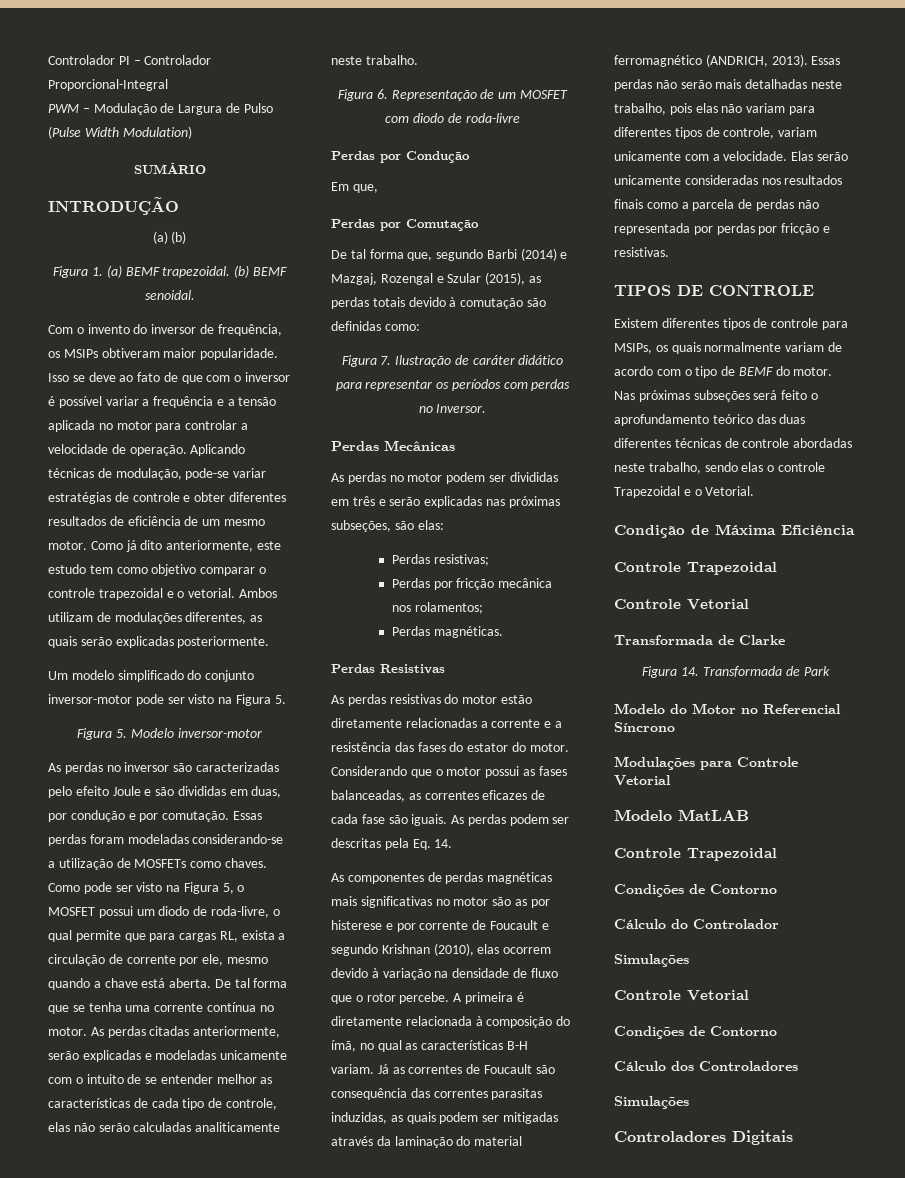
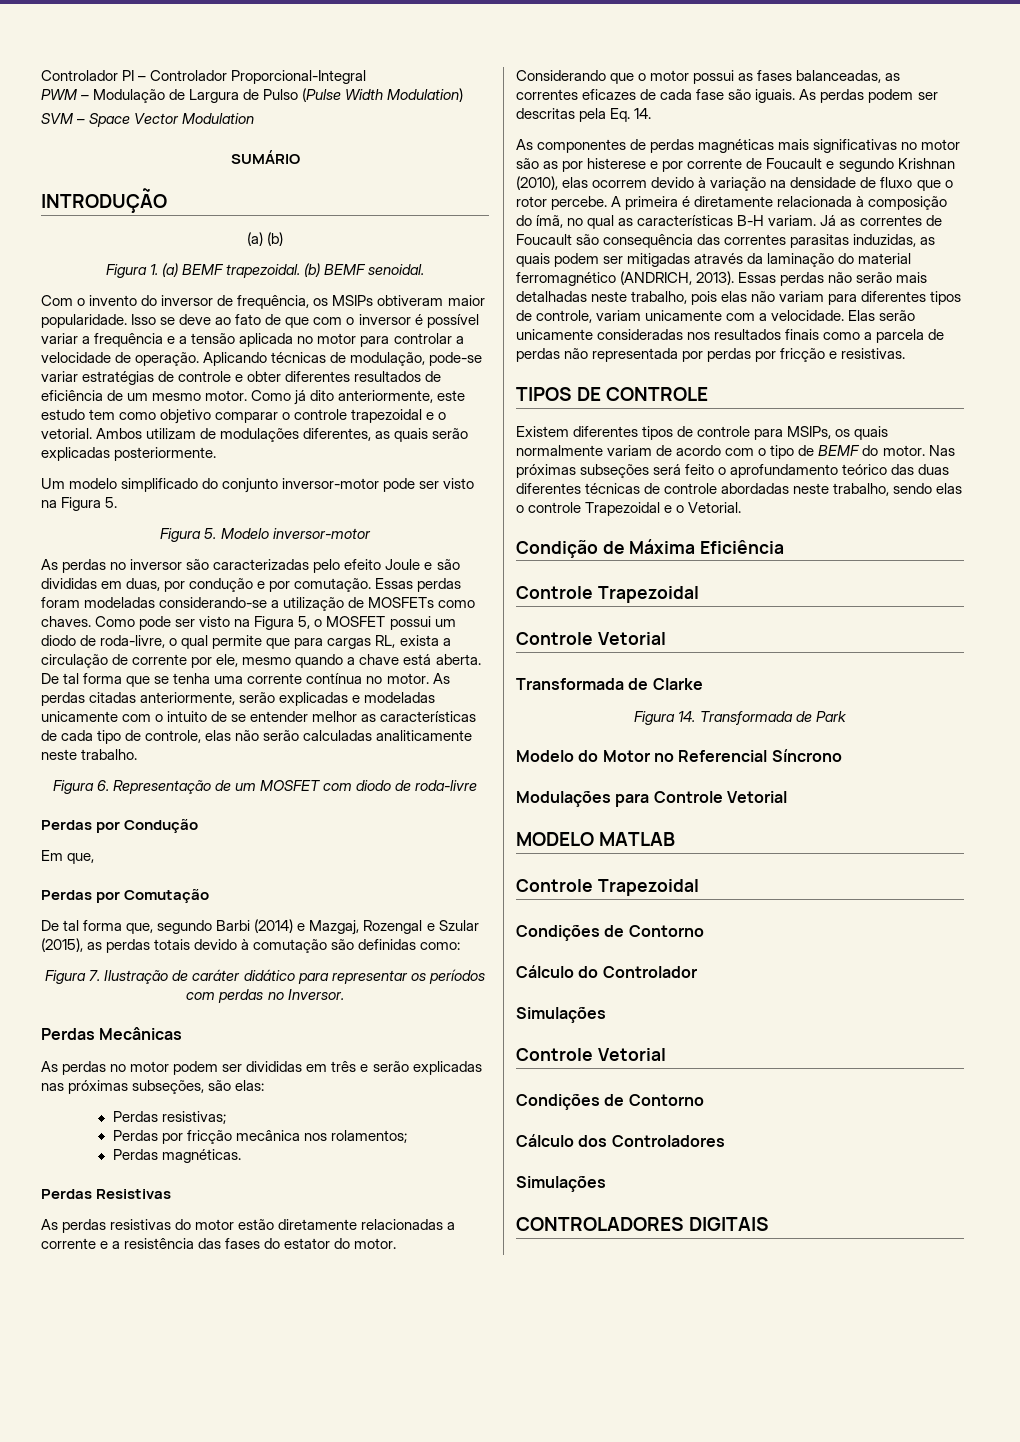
(192, 132) none -> [41,113,255,127] // SVM – Space Vector Modulation
[614,809,749,821] Modelo MatLAB -> [516,832,676,846] MODELO MATLAB
[614,1130,793,1145] Controladores Digitais -> [516,1217,770,1231] CONTROLADORES DIGITAIS

